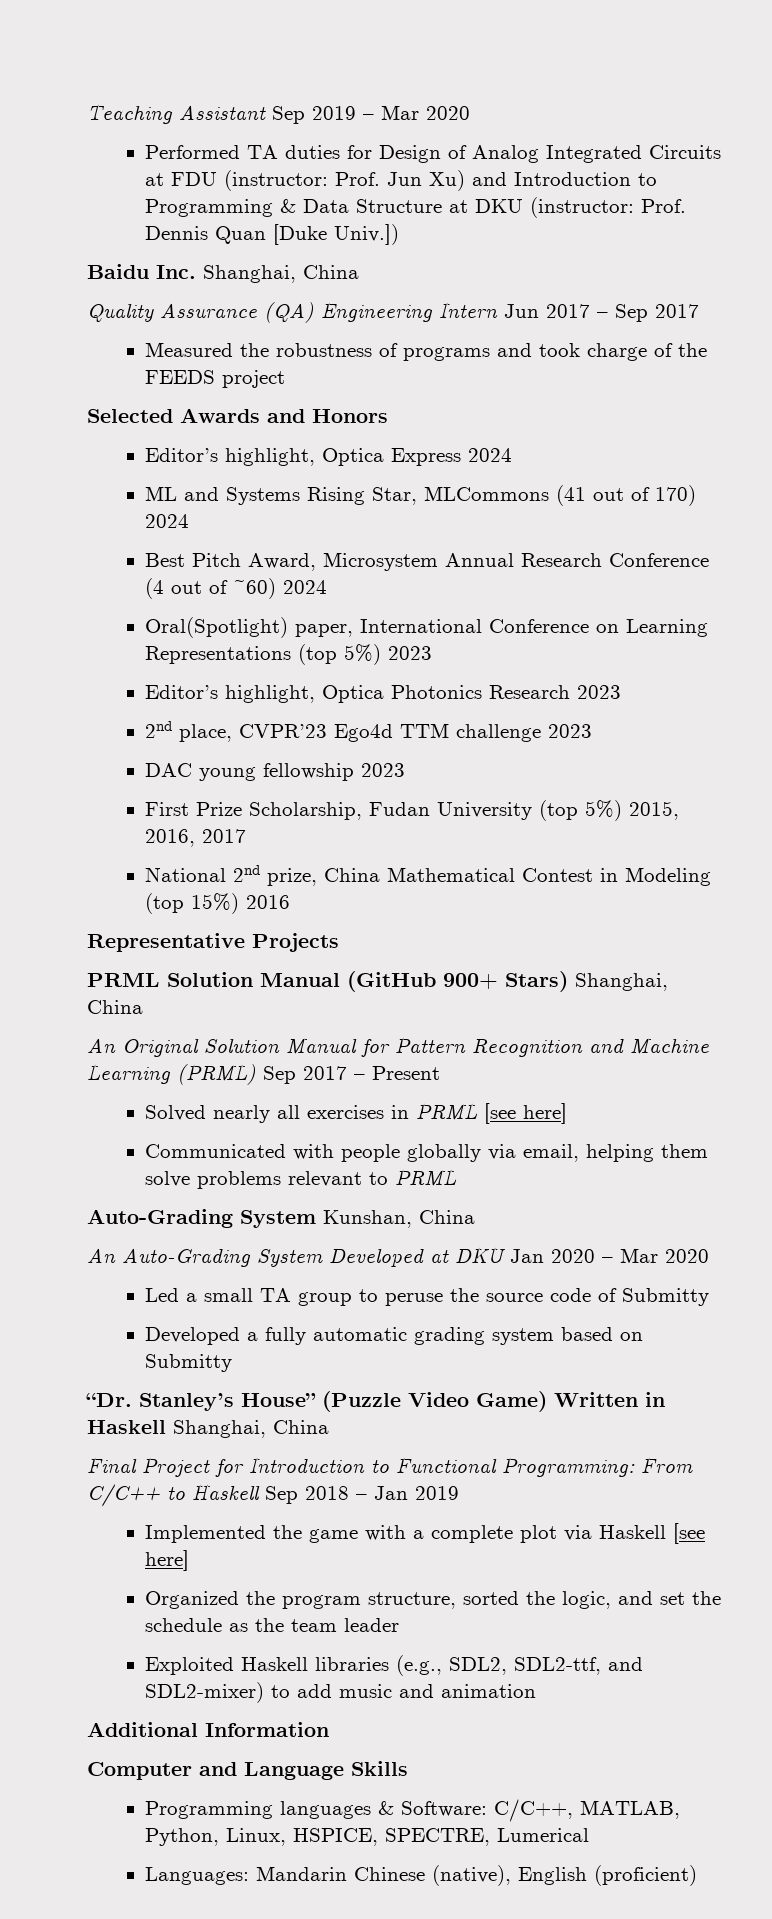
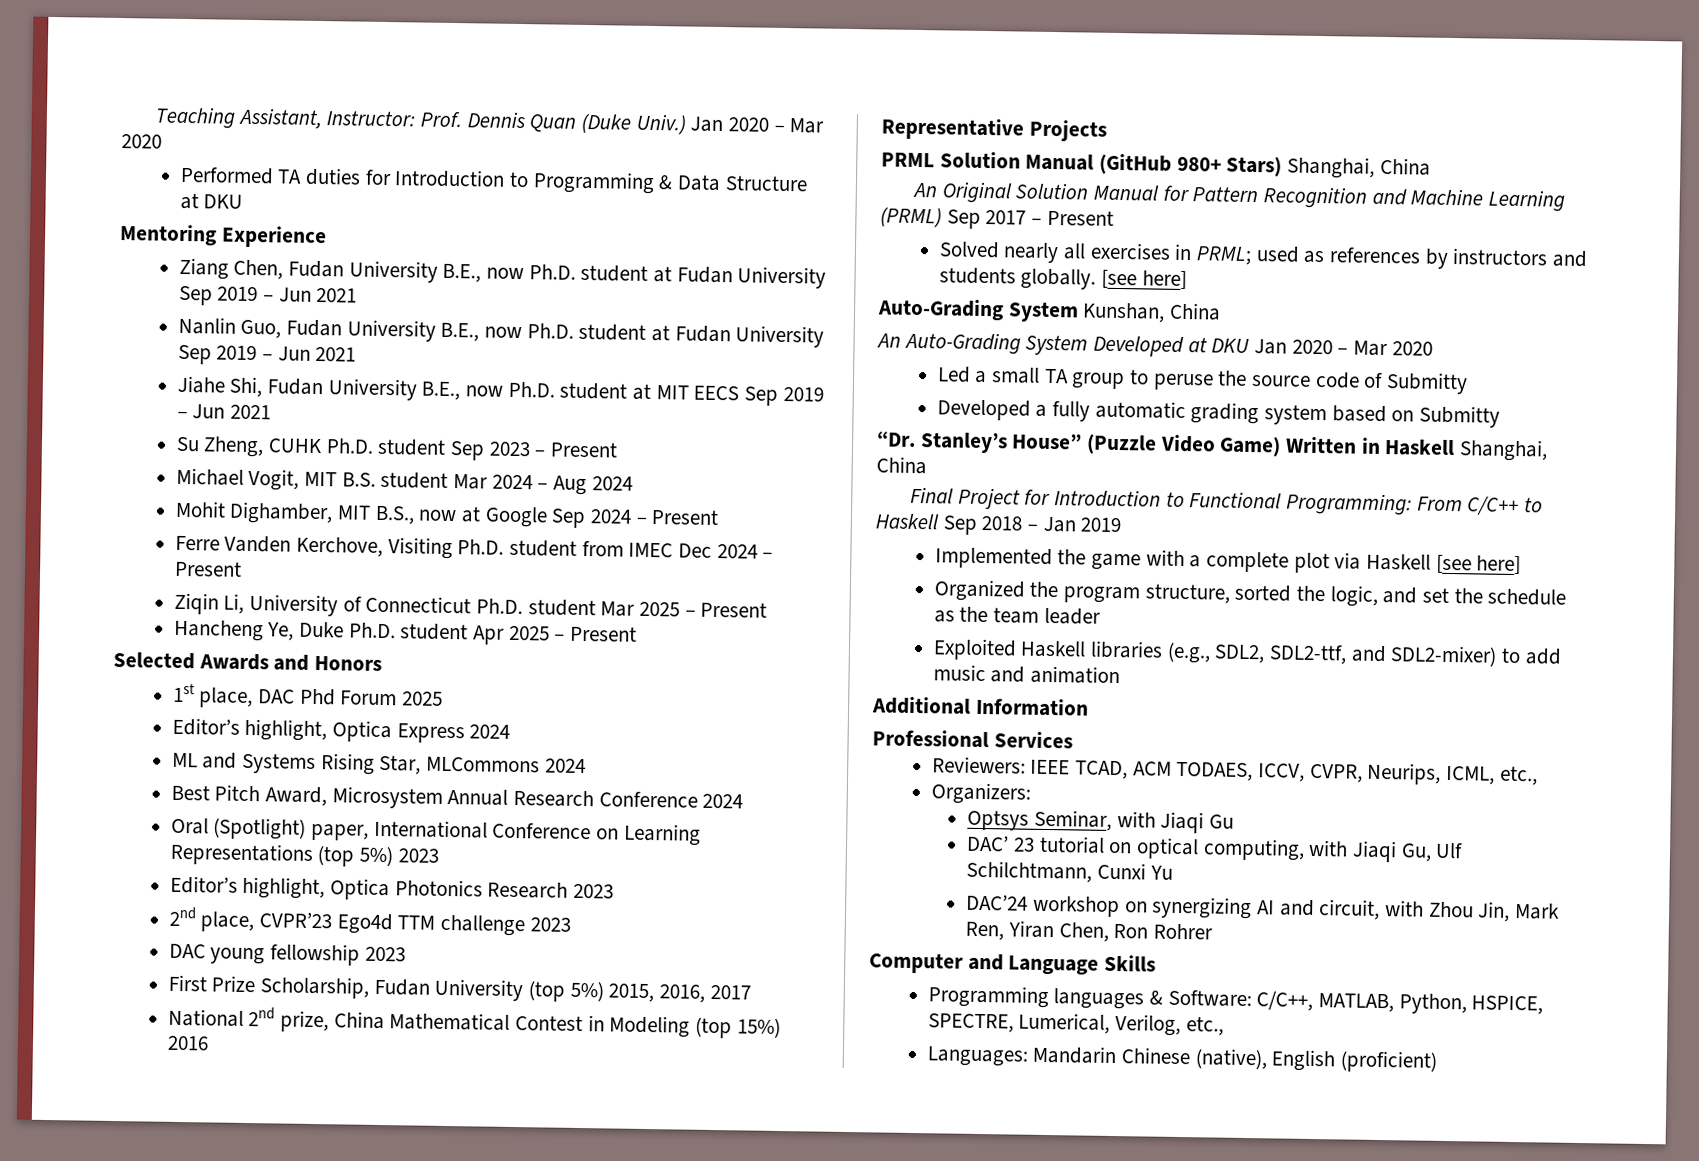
[179,105,356,124] Assistant Sep 2019 -> [237,107,770,135] Assistant, Instructor: Prof. Dennis Quan (Duke Univ.) Jan 2020
[379,145,722,163] [145,170,508,191] Design of Analog Integrated Circuits at FDU (instructor: Prof. Jun Xu) and -> (392, 177) none
[530,197,687,218] [145,224,400,245] [87,264,359,283] [87,302,699,323] [145,342,708,361] [145,370,286,388] [87,408,388,423] (instructor: Prof. Dennis Quan [Duke Univ.]) // Baidu Inc. Shanghai, China // Quality Assurance (QA) Engineering Intern Jun 2017 – Sep 2017 // Measured the robustness of programs and took charge of the FEEDS project // Selected Awards and Honors -> [119,224,327,249] [178,257,827,289] [178,285,358,306] [177,316,825,348] [177,344,357,365] [176,375,824,406] [176,404,272,420] [175,436,619,461] [175,467,633,496] [174,500,720,529] [174,535,774,560] [173,560,242,577] [173,592,768,618] [173,619,638,645] [113,651,383,672] [172,682,444,709] // Mentoring Experience // Ziang Chen, Fudan University B.E., now Ph.D. student at Fudan University Sep 2019 – Jun 2021 // Nanlin Guo, Fudan University B.E., now Ph.D. student at Fudan University Sep 2019 – Jun 2021 // Jiahe Shi, Fudan University B.E., now Ph.D. student at MIT EECS Sep 2019 – Jun 2021 // Su Zheng, CUHK Ph.D. student Sep 2023 – Present // Michael Vogit, MIT B.S. student Mar 2024 – Aug 2024 // Mohit Dighamber, MIT B.S., now at Google Sep 2024 – Present // Ferre Vanden Kerchove, Visiting Ph.D. student from IMEC Dec 2024 – Present // Ziqin Li, University of Connecticut Ph.D. student Mar 2025 – Present // Hancheng Ye, Duke Ph.D. student Apr 2025 – Present // Selected Awards and Honors // 1st place, DAC Phd Forum 2025
[556,485,697,506] (41 out of 170) -> (541, 764) none
[145,578,328,599] [145,617,289,638] (4 out of ~60) 2024 // Oral(Spotlight) -> [702,793,744,809] [170,817,307,840] 2024 // Oral (Spotlight)
[443,973,498,989] 900+ -> [1176,156,1222,172] 980+
[416,1103,568,1124] [145,1144,709,1162] [145,1169,458,1189] PRML [see here] // Communicated with people globally via email, helping them solve problems relevant to PRML -> [1196,246,1589,269] [938,267,1187,290] PRML; used as references by instructors and students globally. [see here]
(329, 1729) none -> [872,729,1073,749] [931,756,1538,786] [930,782,1031,805] [967,809,1234,834] [966,835,1464,863] [966,860,1173,883] [966,894,1560,922] [965,920,1213,942] // Professional Services // Reviewers: IEEE TCAD, ACM TODAES, ICCV, CVPR, Neurips, ICML, etc., // Organizers: // Optsys Seminar, with Jiaqi Gu // DAC’ 23 tutorial on optical computing, with Jiaqi Gu, Ulf Schilchtmann, Cunxi Yu // DAC’24 workshop on synergizing AI and circuit, with Zhou Jin, Mark Ren, Yiran Chen, Ron Rohrer
[226,1828,287,1846] Linux, -> (1467, 1004) none
[497,1828,590,1842] Lumerical -> [1018,1012,1224,1037] Lumerical, Verilog, etc.,

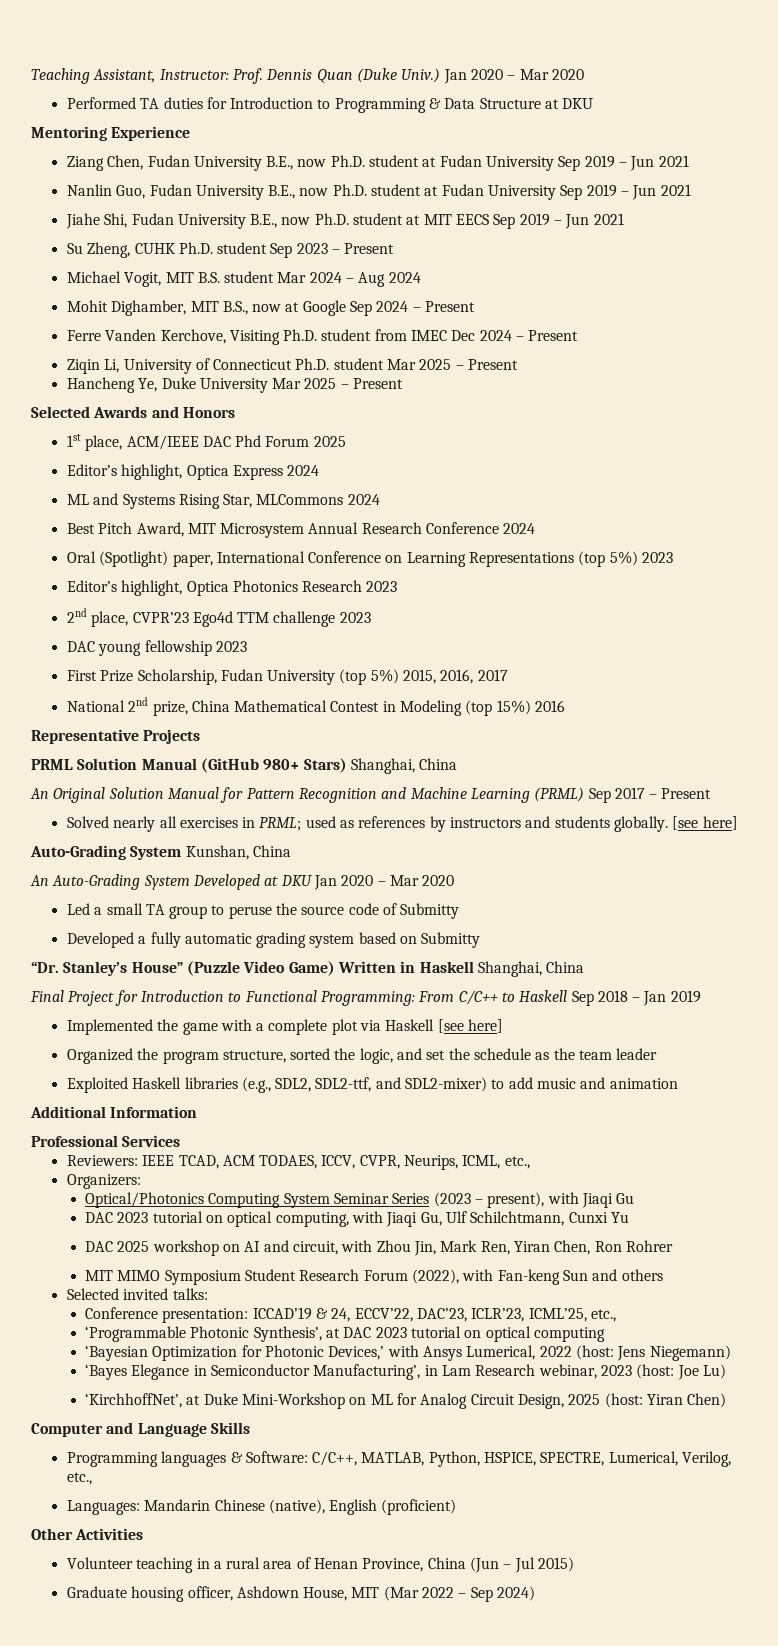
[348,622,506,645] Ph.D. student Apr -> [199,378,302,393] University Mar
(254, 698) none -> [126,435,199,450] ACM/IEEE
(328, 796) none -> [187,523,216,534] MIT
[967,809,1112,831] Optsys Seminar, -> [85,1192,545,1208] Optical/Photonics Computing System Seminar Series (2023 – present),
[966,835,1035,852] DAC’ 23 -> [85,1212,149,1223] DAC 2023
[966,894,1029,911] DAC’24 -> [85,1241,150,1252] DAC 2025
[1151,896,1253,920] synergizing -> (241, 1248) none
(1213, 931) none -> [85,1269,663,1285] [66,1288,208,1300] [85,1307,617,1323] [85,1326,606,1342] [85,1345,731,1361] [85,1364,726,1380] [85,1393,727,1409] // MIT MIMO Symposium Student Research Forum (2022), with Fan-keng Sun and others // Selected invited talks: // Conference presentation: ICCAD’19 & 24, ECCV’22, DAC’23, ICLR’23, ICML’25, etc., // ‘Programmable Photonic Synthesis’, at DAC 2023 tutorial on optical computing // ‘Bayesian Optimization for Photonic Devices,’ with Ansys Lumerical, 2022 (host: Jens Niegemann) // ‘Bayes Elegance in Semiconductor Manufacturing’, in Lam Research webinar, 2023 (host: Joe Lu) // ‘KirchhoffNet’, at Duke Mini-Workshop on ML for Analog Circuit Design, 2025 (host: Yiran Chen)
(1438, 1061) none -> [31,1528,144,1540] [66,1557,575,1573] [66,1586,536,1602] // Other Activities // Volunteer teaching in a rural area of Henan Province, China (Jun – Jul 2015) // Graduate housing officer, Ashdown House, MIT (Mar 2022 – Sep 2024)

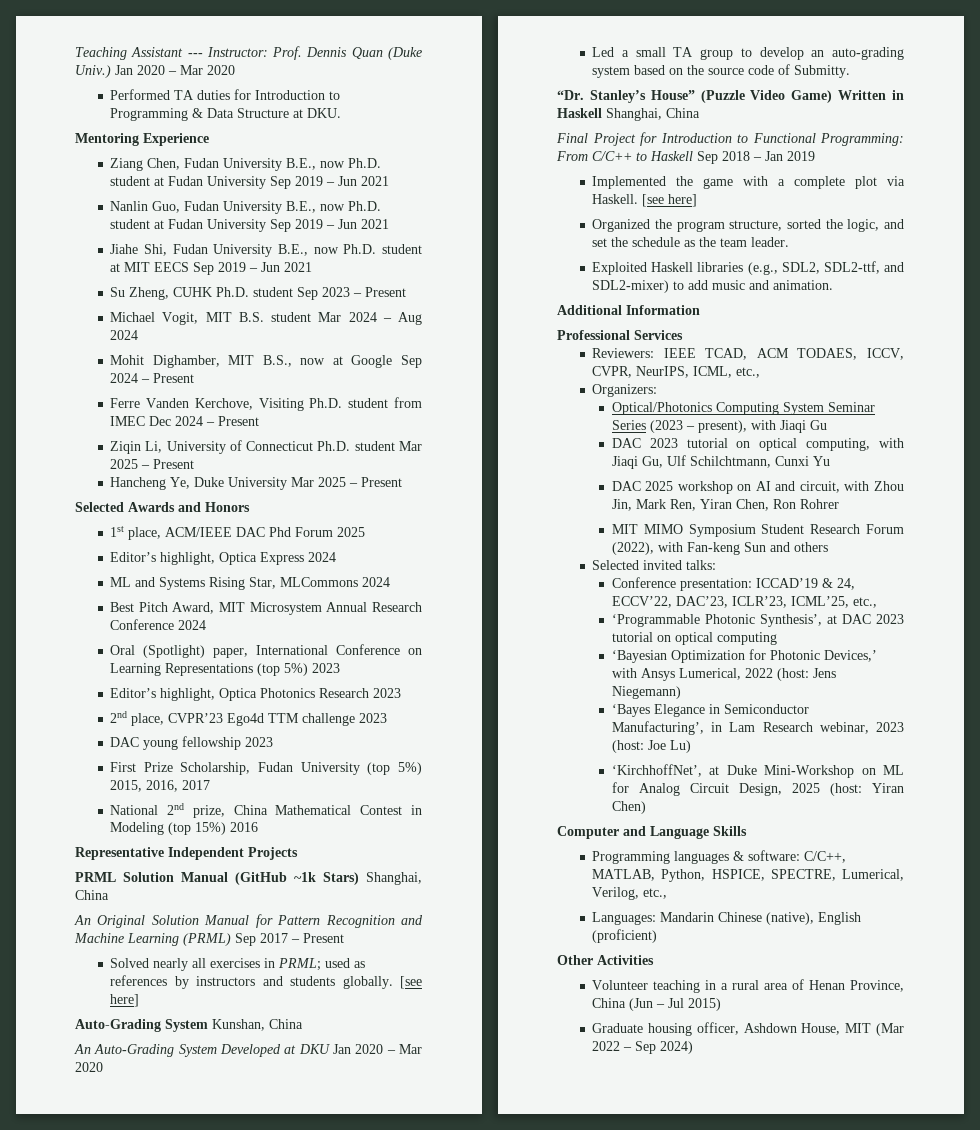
[93,69,156,83] Assistant, -> [131,47,203,57] Assistant ---
[562,98,594,109] DKU -> [307,108,342,118] DKU.
(139, 736) none -> [168,847,244,860] Independent
[263,759,300,770] 980+ -> [294,872,316,882] ~1k
[228,903,460,919] [66,932,481,948] peruse the source code of Submitty // Developed a fully automatic grading system based on Submitty -> [759,47,904,60] [592,64,851,78] develop an auto-grading system based on the source code of Submitty.
[385,1019,435,1031] Haskell -> [592,194,639,204] Haskell.
[616,1048,658,1060] leader -> [751,237,790,247] leader.
[609,1078,678,1089] animation -> [773,280,834,290] animation.
[404,1155,459,1170] Neurips, -> [636,366,690,378] NeurIPS,
[245,1451,308,1463] Software: -> [748,850,801,861] software:

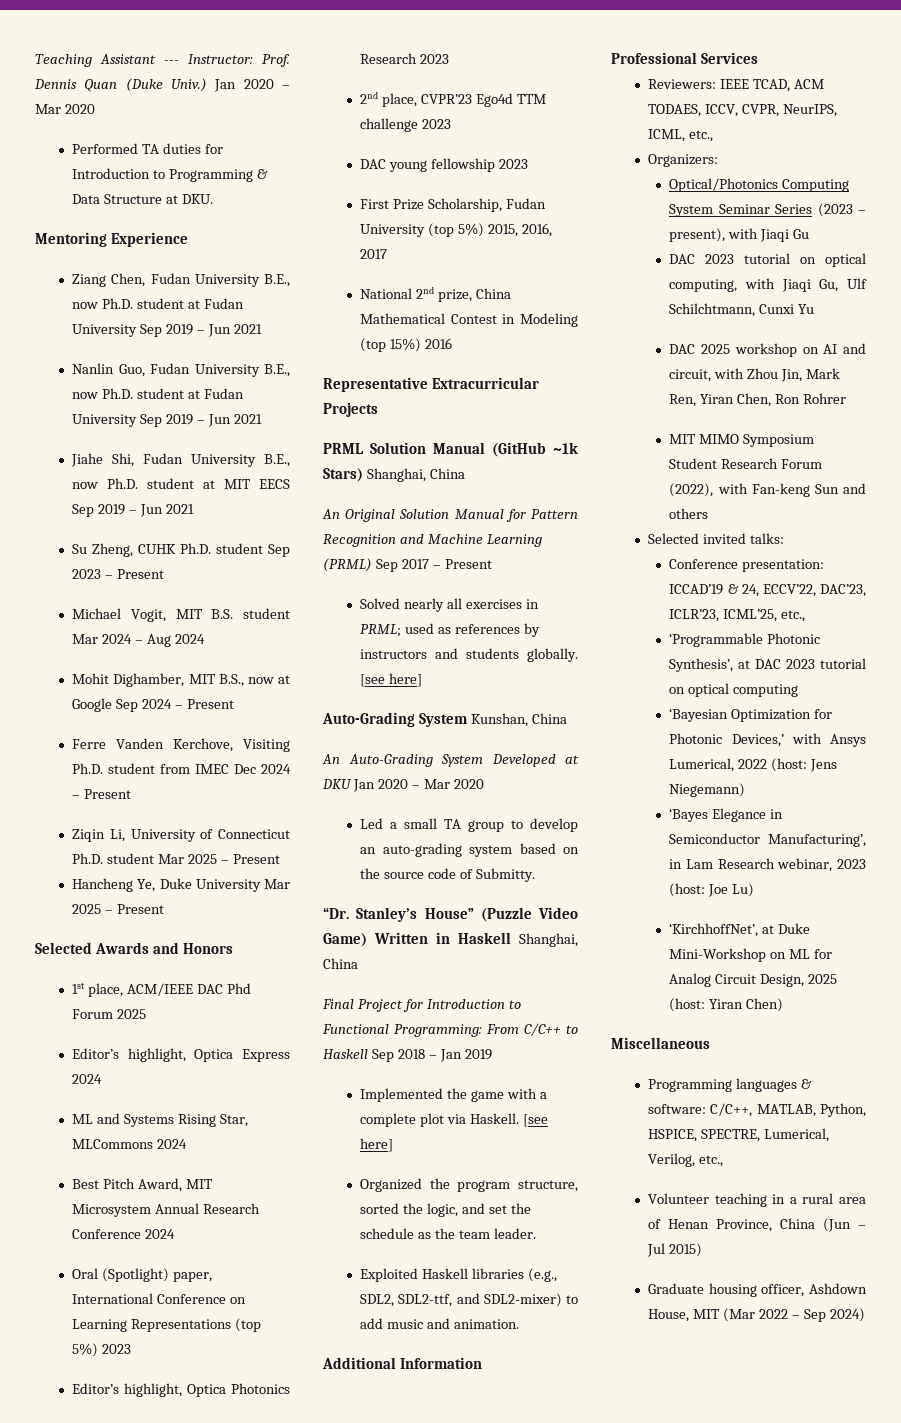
[168,847,244,860] Independent -> [431,377,539,389] Extracurricular
[557,826,747,839] Computer and Language Skills -> [611,1037,710,1049] Miscellaneous
[592,912,862,925] [592,929,658,943] [557,955,654,965] // Languages: Mandarin Chinese (native), English (proficient) // Other Activities -> (724, 1161) none

